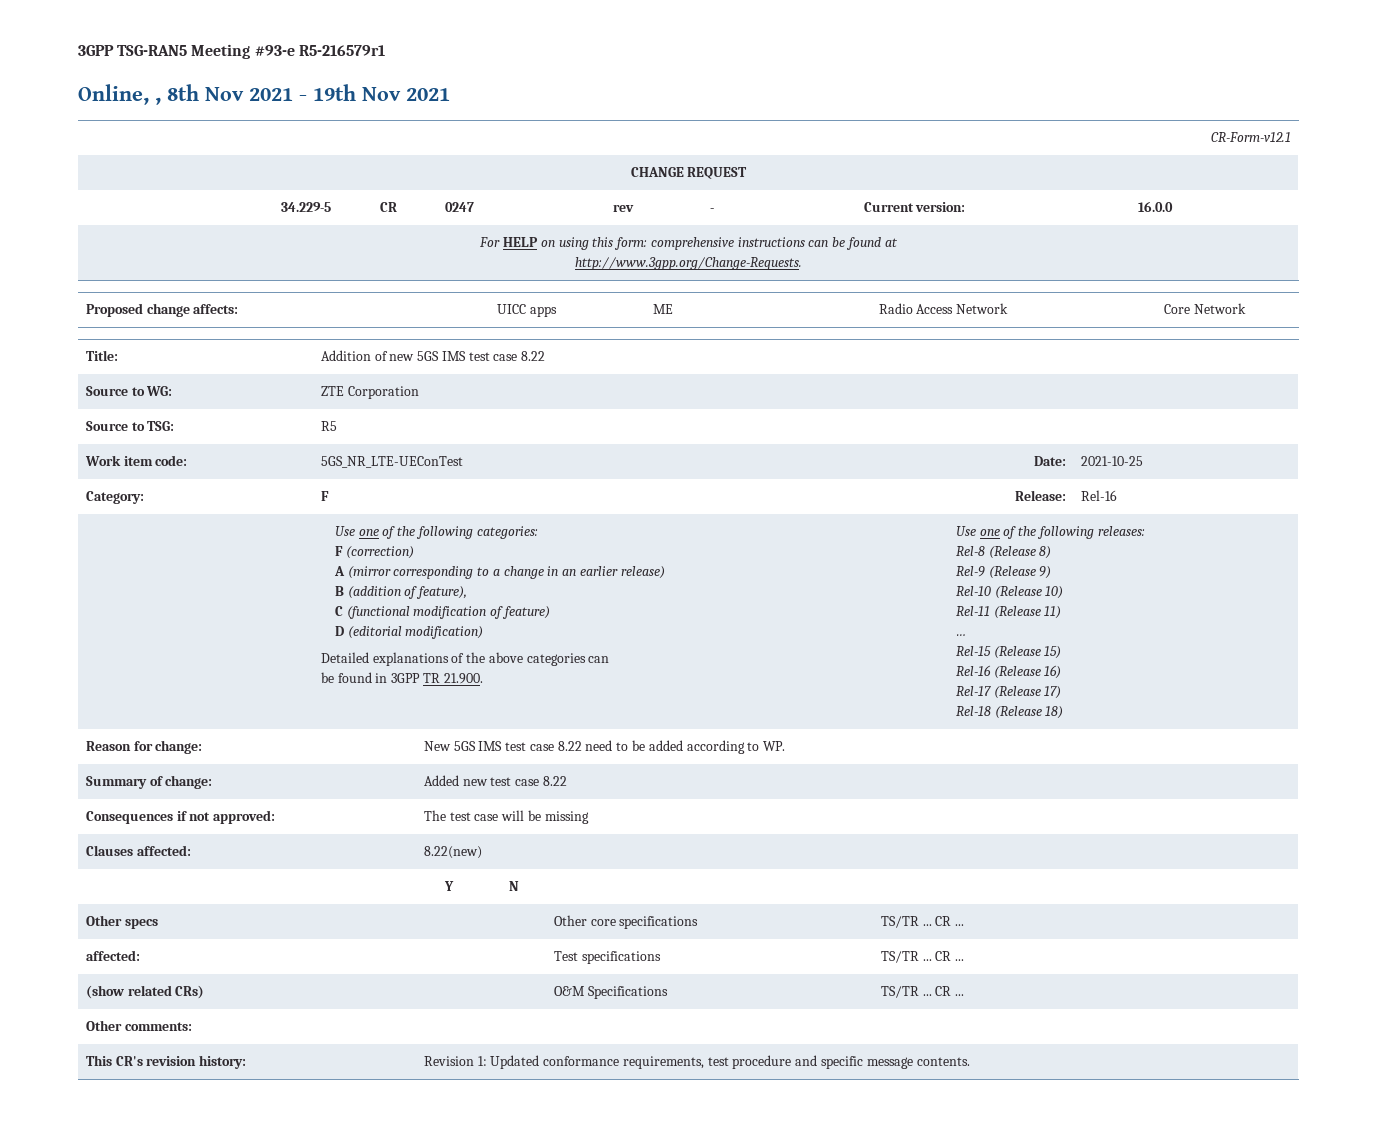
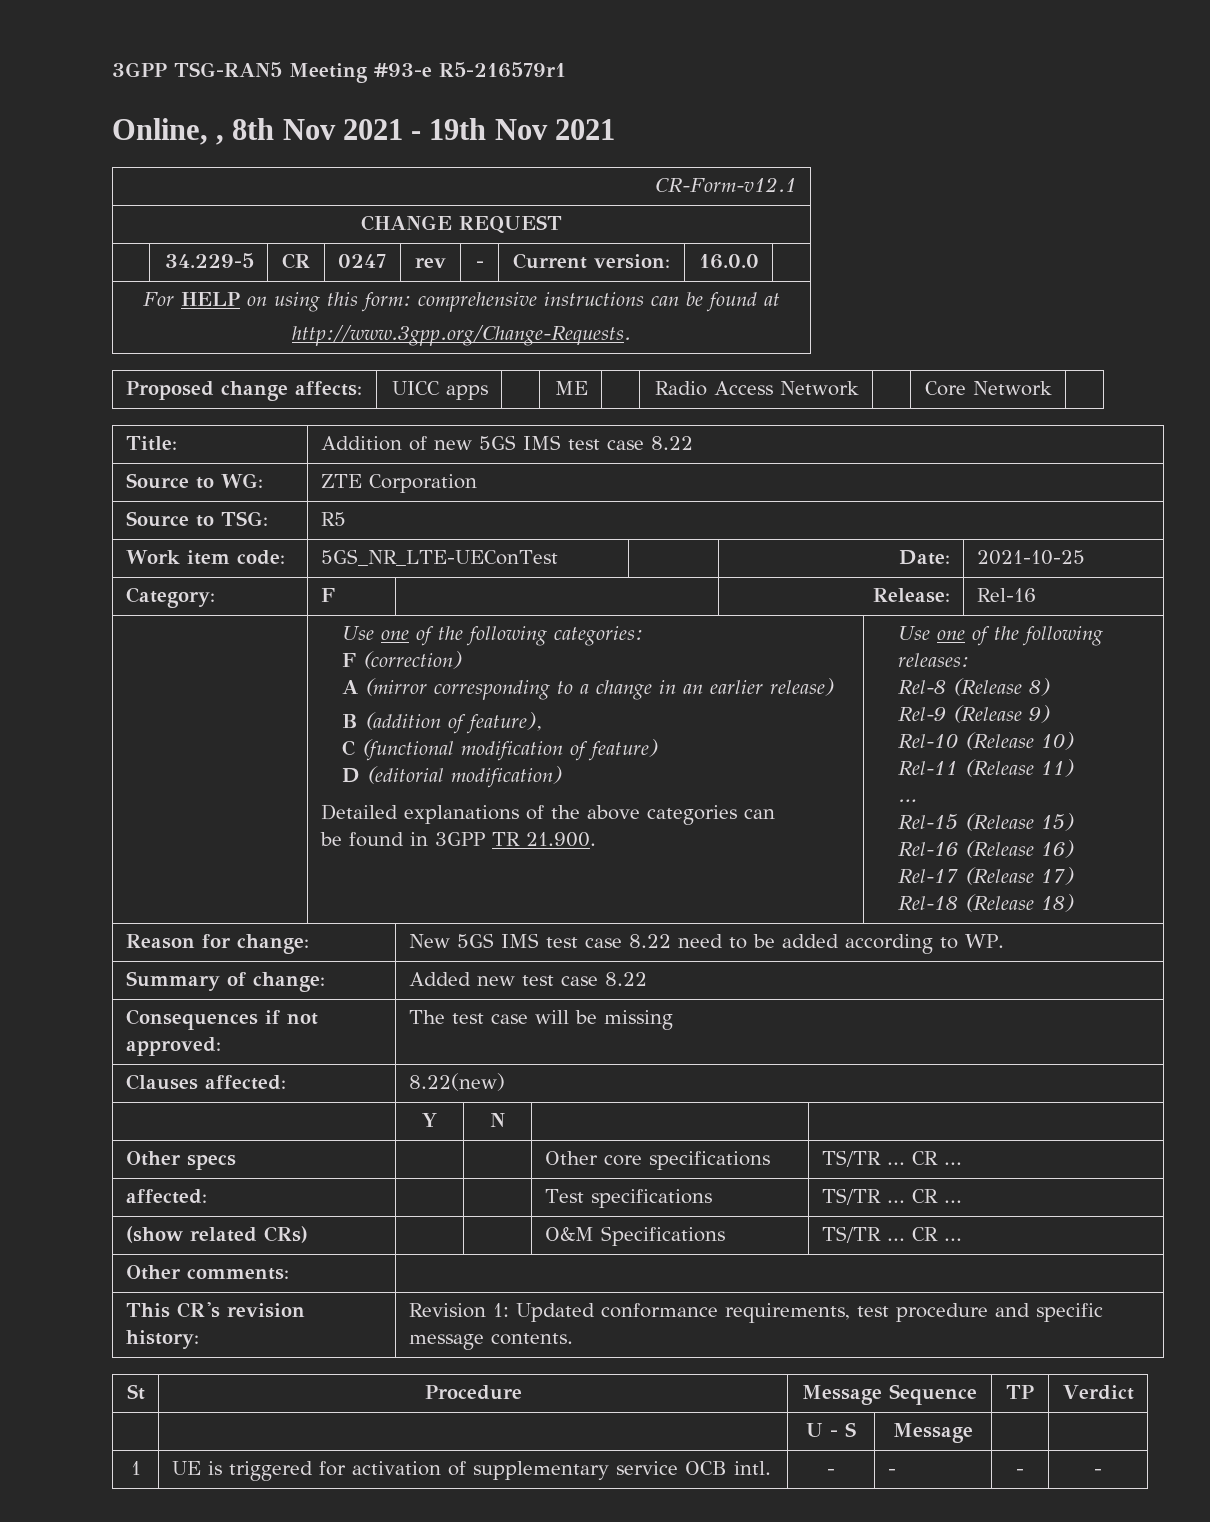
(970, 1061) none -> [126,1384,145,1400] [424,1385,522,1400] [802,1384,978,1405] [1006,1385,1034,1399] [1062,1385,1134,1400] [806,1422,857,1437] [893,1423,974,1443] [130,1461,141,1475] [171,1461,771,1481] [827,1469,835,1475] [887,1469,896,1475] [1016,1469,1024,1475] [1094,1469,1102,1475] // St | Procedure | Message Sequence | TP | Verdict // | | U - S | Message | | // 1 | UE is triggered for activation of supplementary service OCB intl. | - | - | - | -

